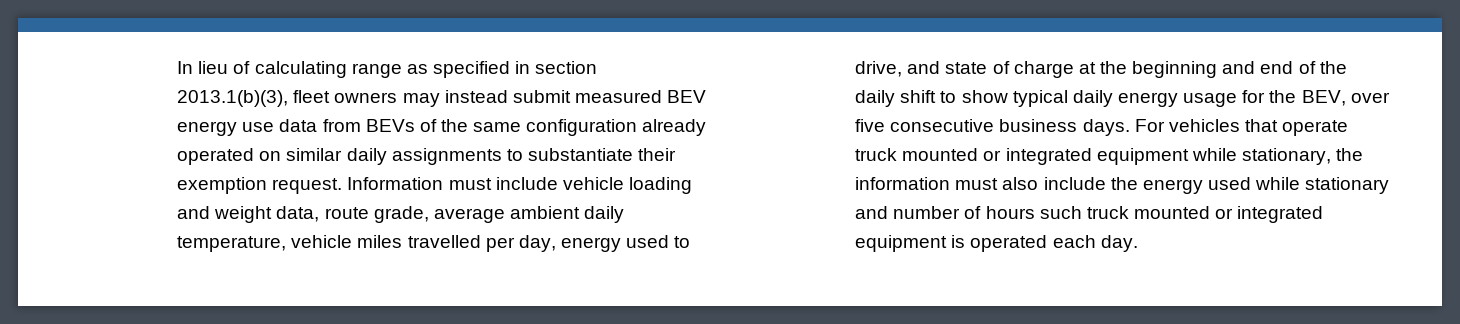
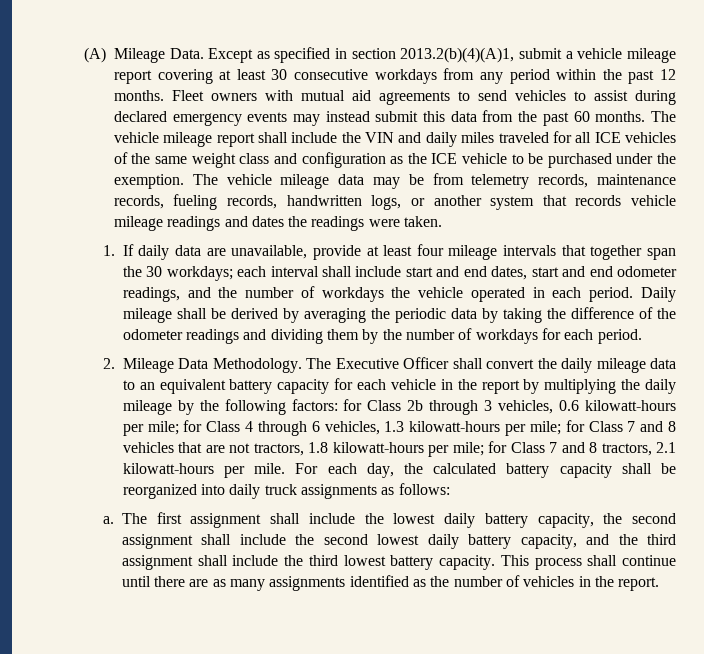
[177,61,598,78] [177,90,707,107] [177,119,707,136] [177,148,677,165] [177,177,693,194] [177,206,625,223] [177,235,691,252] [855,61,1347,78] [855,90,1390,107] [855,119,1349,136] [855,148,1364,165] [855,177,1390,194] [855,206,1324,223] [855,235,1138,252] In lieu of calculating range as specified in section 2013.1(b)(3), fleet owners may instead submit measured BEV energy use data from BEVs of the same configuration already operated on similar daily assignments to substantiate their exemption request. Information must include vehicle loading and weight data, route grade, average ambient daily temperature, vehicle miles travelled per day, energy used to drive, and state of charge at the beginning and end of the daily shift to show typical daily energy usage for the BEV, over five consecutive business days. For vehicles that operate truck mounted or integrated equipment while stationary, the information must also include the energy used while stationary and number of hours such truck mounted or integrated equipment is operated each day. -> [83,47,677,63] [113,68,677,84] [113,90,676,105] [113,110,676,126] [113,131,676,147] [113,152,676,168] [113,173,677,189] [113,194,676,210] [113,216,443,231] [102,244,677,260] [122,266,677,281] [122,286,676,302] [122,307,676,323] [122,328,642,344] [102,357,676,373] [122,378,676,394] [122,399,676,415] [122,420,676,436] [122,441,676,457] [122,463,677,478] [122,483,450,499] [102,512,677,528] [121,534,677,549] [121,555,677,570] [121,575,660,591] (A) Mileage Data. Except as specified in section 2013.2(b)(4)(A)1, submit a vehicle mileage report covering at least 30 consecutive workdays from any period within the past 12 months. Fleet owners with mutual aid agreements to send vehicles to assist during declared emergency events may instead submit this data from the past 60 months. The vehicle mileage report shall include the VIN and daily miles traveled for all ICE vehicles of the same weight class and configuration as the ICE vehicle to be purchased under the exemption. The vehicle mileage data may be from telemetry records, maintenance records, fueling records, handwritten logs, or another system that records vehicle mileage readings and dates the readings were taken. // 1. If daily data are unavailable, provide at least four mileage intervals that together span the 30 workdays; each interval shall include start and end dates, start and end odometer readings, and the number of workdays the vehicle operated in each period. Daily mileage shall be derived by averaging the periodic data by taking the difference of the odometer readings and dividing them by the number of workdays for each period. // 2. Mileage Data Methodology. The Executive Officer shall convert the daily mileage data to an equivalent battery capacity for each vehicle in the report by multiplying the daily mileage by the following factors: for Class 2b through 3 vehicles, 0.6 kilowatt-hours per mile; for Class 4 through 6 vehicles, 1.3 kilowatt-hours per mile; for Class 7 and 8 vehicles that are not tractors, 1.8 kilowatt-hours per mile; for Class 7 and 8 tractors, 2.1 kilowatt-hours per mile. For each day, the calculated battery capacity shall be reorganized into daily truck assignments as follows: // a. The first assignment shall include the lowest daily battery capacity, the second assignment shall include the second lowest daily battery capacity, and the third assignment shall include the third lowest battery capacity. This process shall continue until there are as many assignments identified as the number of vehicles in the report.

